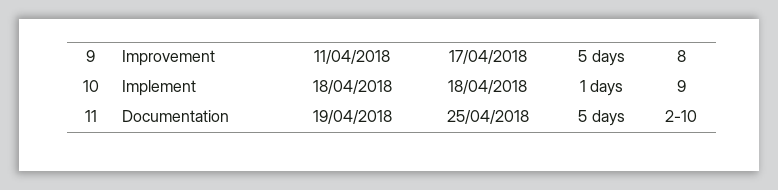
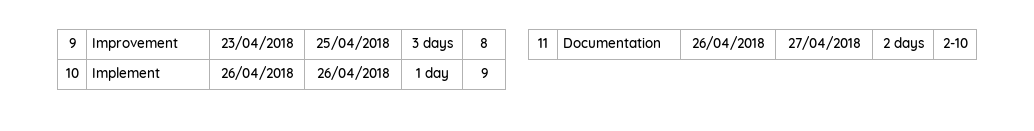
[314,50,390,64] [448,50,527,64] [578,50,588,62] 11/04/2018 | 17/04/2018 | 5 -> [220,36,294,50] [316,36,390,50] [411,38,419,48] 23/04/2018 | 25/04/2018 | 3
[312,80,392,94] [448,80,527,94] [579,80,624,96] 18/04/2018 | 18/04/2018 | 1 days -> [220,66,294,80] [316,66,390,80] [415,67,449,81] 26/04/2018 | 26/04/2018 | 1 day
[312,110,392,124] [446,110,529,124] [578,110,588,122] 19/04/2018 | 25/04/2018 | 5 -> [691,36,765,50] [787,36,861,50] [882,38,890,48] 26/04/2018 | 27/04/2018 | 2

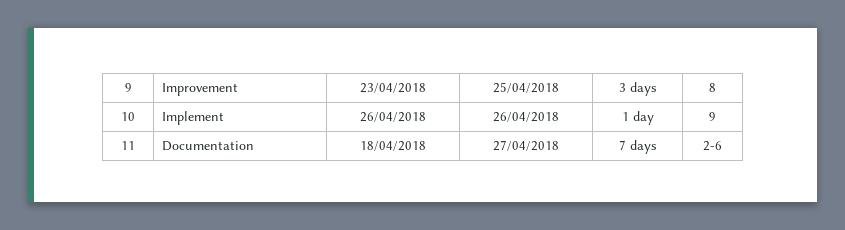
[691,36,765,50] 26/04/2018 -> [360,141,426,151] 18/04/2018
[882,37,924,51] [942,38,968,48] 2 days | 2-10 -> [618,140,657,154] [703,141,722,151] 7 days | 2-6

